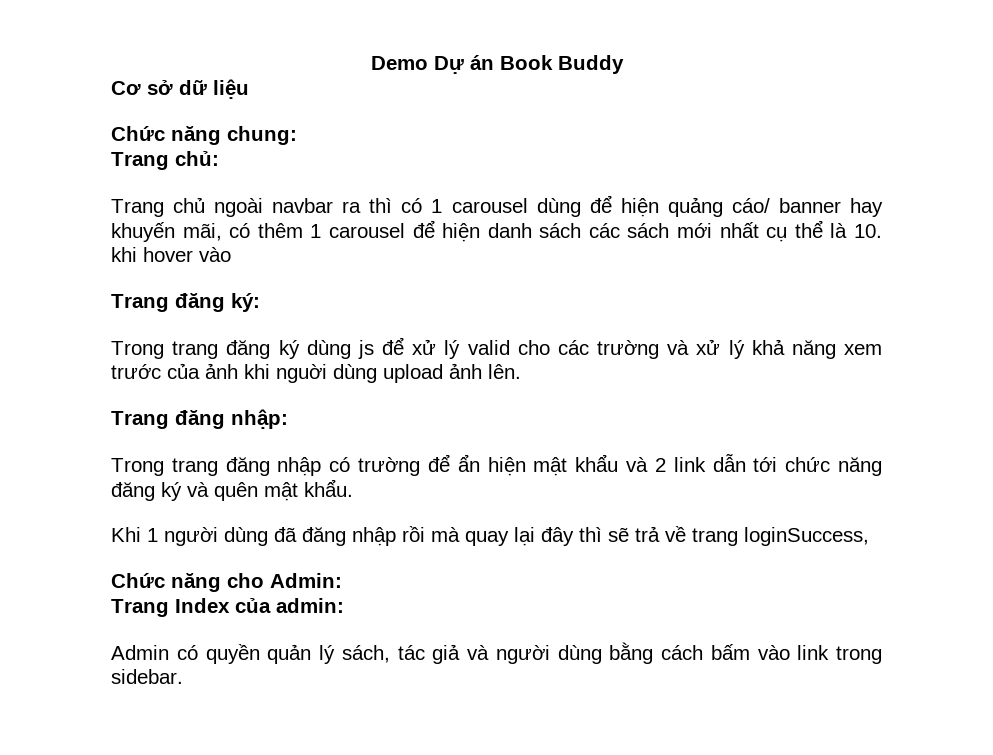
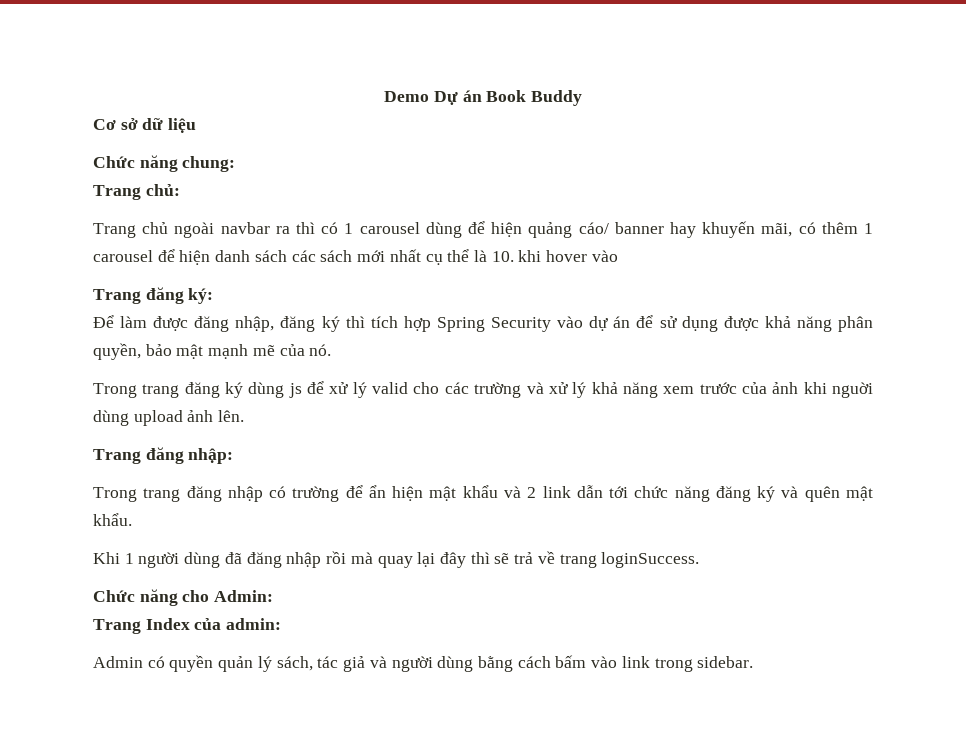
(260, 302) none -> [93,315,873,332] [93,343,332,360] // Để làm được đăng nhập, đăng ký thì tích hợp Spring Security vào dự án để sử dụng được khả năng phân quyền, bảo mật mạnh mẽ của nó.
[744,527,869,546] loginSuccess, -> [601,552,700,568] loginSuccess.

